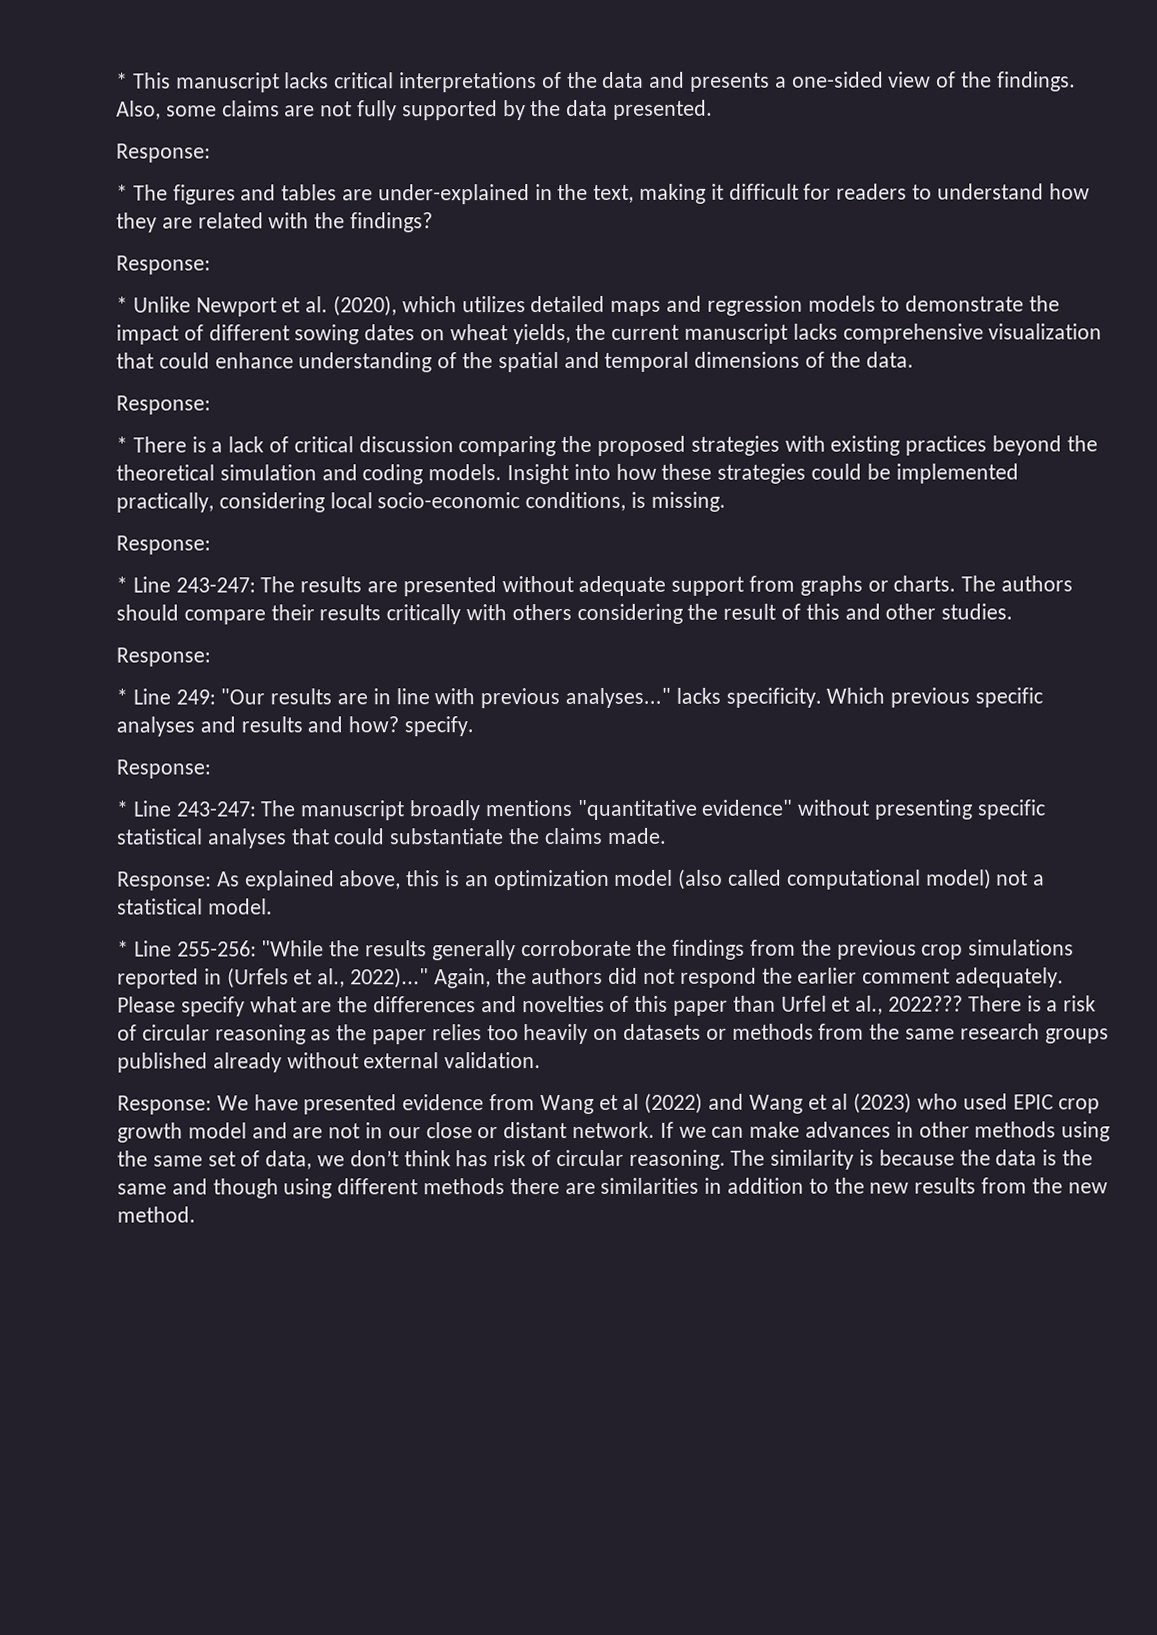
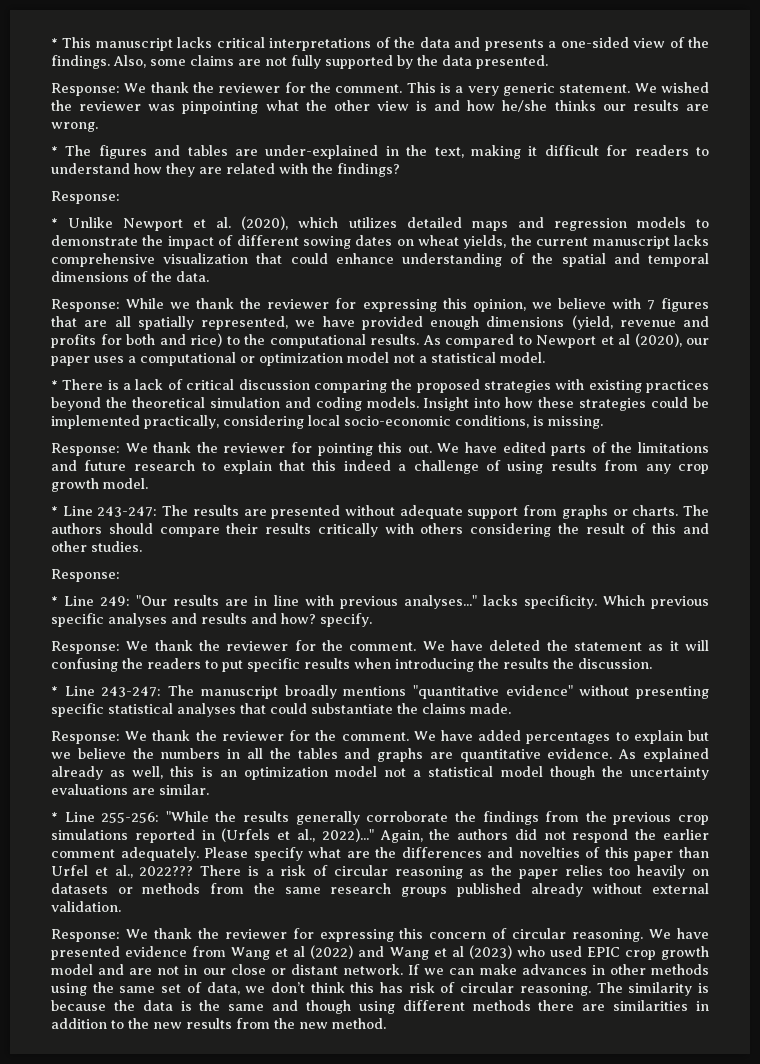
(211, 153) none -> [124,82,709,96] [51,100,709,114] [51,122,98,132] We thank the reviewer for the comment. This is a very generic statement. We wished the reviewer was pinpointing what the other view is and how he/she thinks our results are wrong.
(211, 405) none -> [126,298,709,312] [51,315,709,330] [51,333,709,348] [51,352,545,366] While we thank the reviewer for expressing this opinion, we believe with 7 figures that are all spatially represented, we have provided enough dimensions (yield, revenue and profits for both and rice) to the computational results. As compared to Newport et al (2020), our paper uses a computational or optimization model not a statistical model.
(211, 545) none -> [125,442,710,456] [51,460,709,474] [51,478,148,492] We thank the reviewer for pointing this out. We have edited parts of the limitations and future research to explain that this indeed a challenge of using results from any crop growth model.
(211, 769) none -> [126,640,709,651] [51,658,652,672] We thank the reviewer for the comment. We have deleted the statement as it will confusing the readers to put specific results when introducing the results the discussion.
[216,870,402,891] As explained above, -> [125,730,709,744] [51,748,709,762] [51,766,164,780] We thank the reviewer for the comment. We have added percentages to explain but we believe the numbers in all the tables and graphs are quantitative evidence. As explained already as well,
[678,868,1046,890] [117,898,273,915] (also called computational model) not a statistical model. -> [384,766,709,780] [51,784,209,795] not a statistical model though the uncertainty evaluations are similar.
(249, 1103) none -> [153,928,672,942] thank the reviewer for expressing this concern of circular reasoning. We
(451, 1158) none -> [350,982,375,993] this

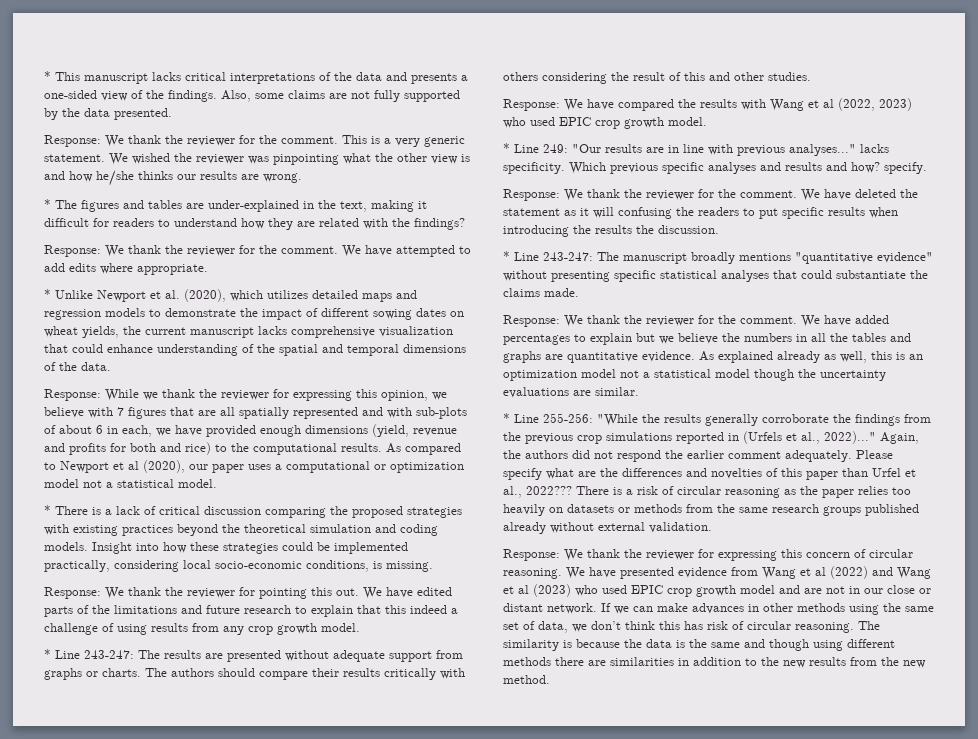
(120, 197) none -> [105,245,471,257] [44,263,208,275] We thank the reviewer for the comment. We have attempted to add edits where appropriate.
[201,316,288,330] represented, -> [293,407,467,419] [44,425,152,437] represented and with sub-plots of about 6 in each,
(120, 575) none -> [564,98,912,111] [503,117,707,129] We have compared the results with Wang et al (2022, 2023) who used EPIC crop growth model.

